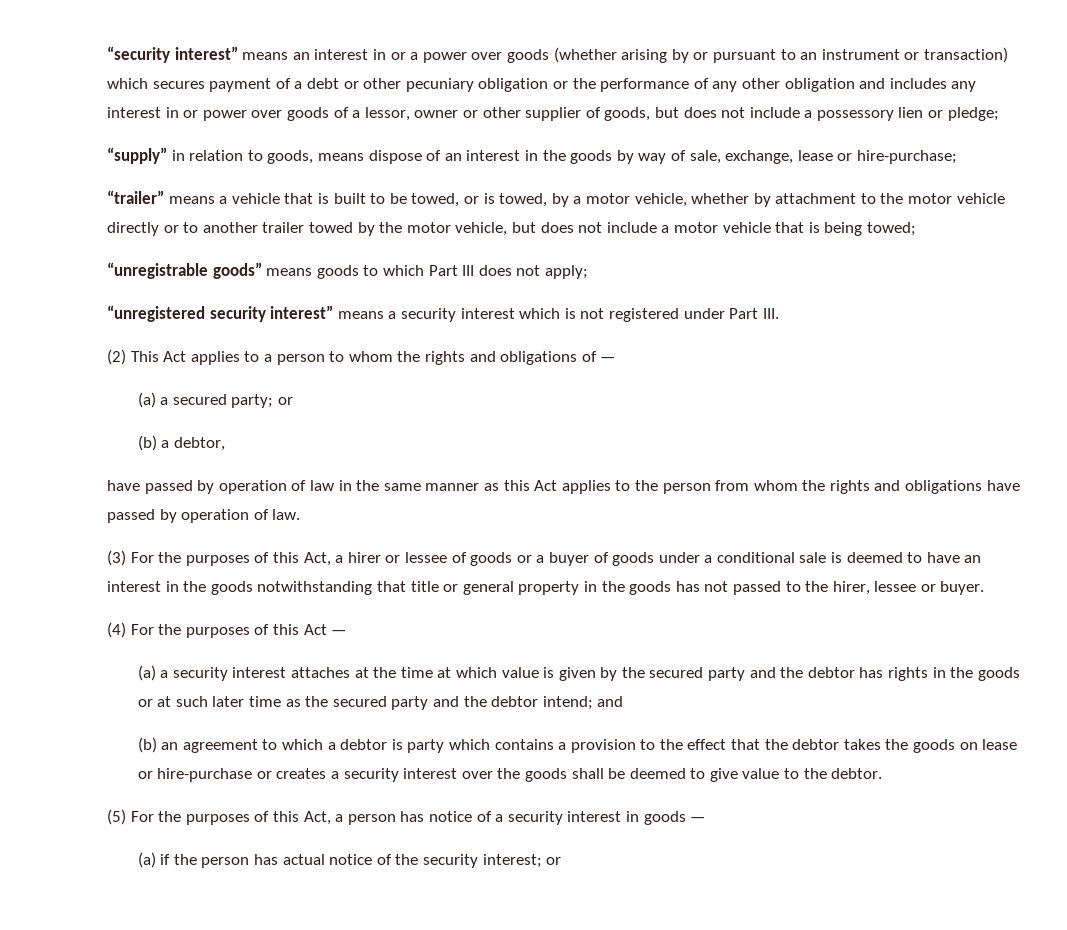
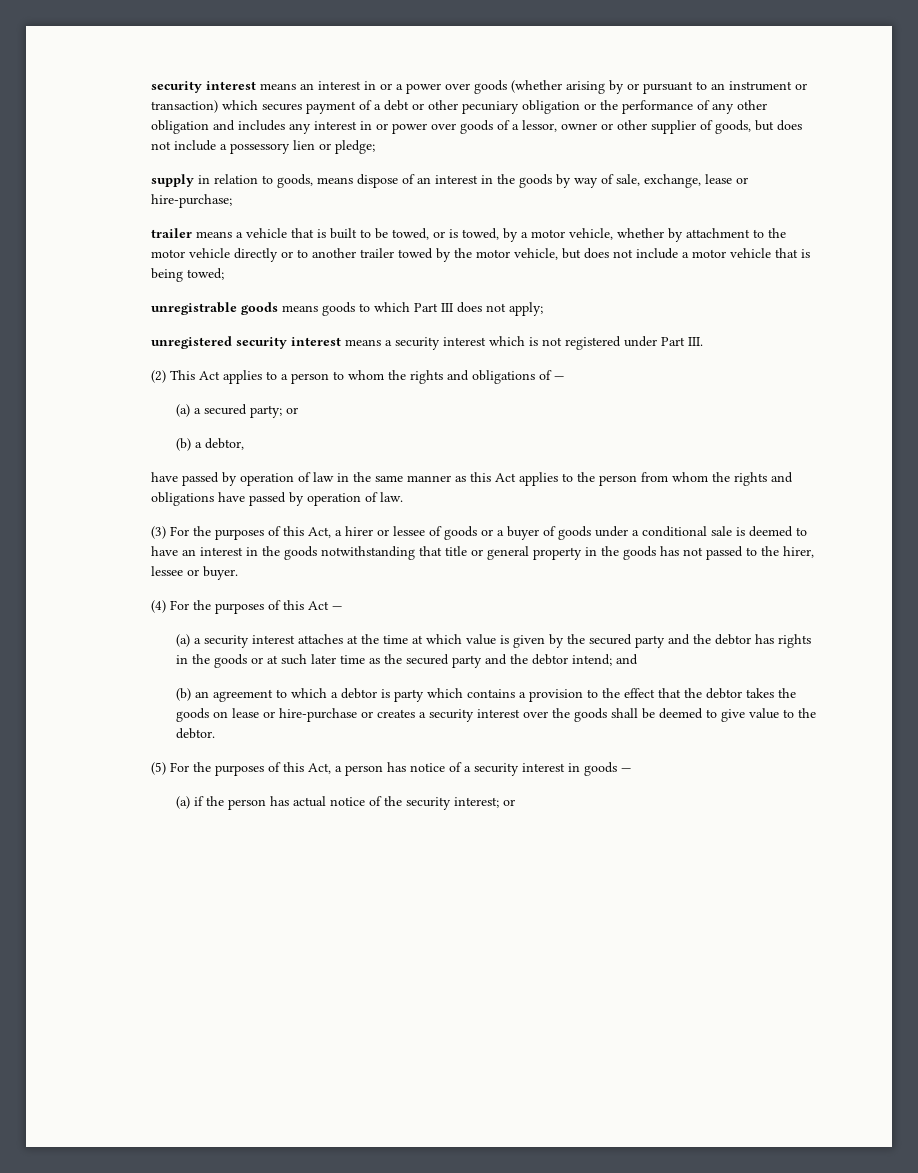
[107,46,238,63] “security interest” -> [151,81,257,93] security interest
[107,147,168,164] “supply” -> [151,174,195,187] supply
[107,190,165,204] “trailer” -> [151,228,193,238] trailer
[107,262,262,279] “unregistrable goods” -> [151,302,279,315] unregistrable goods
[107,305,334,322] “unregistered security interest” -> [151,336,342,349] unregistered security interest

